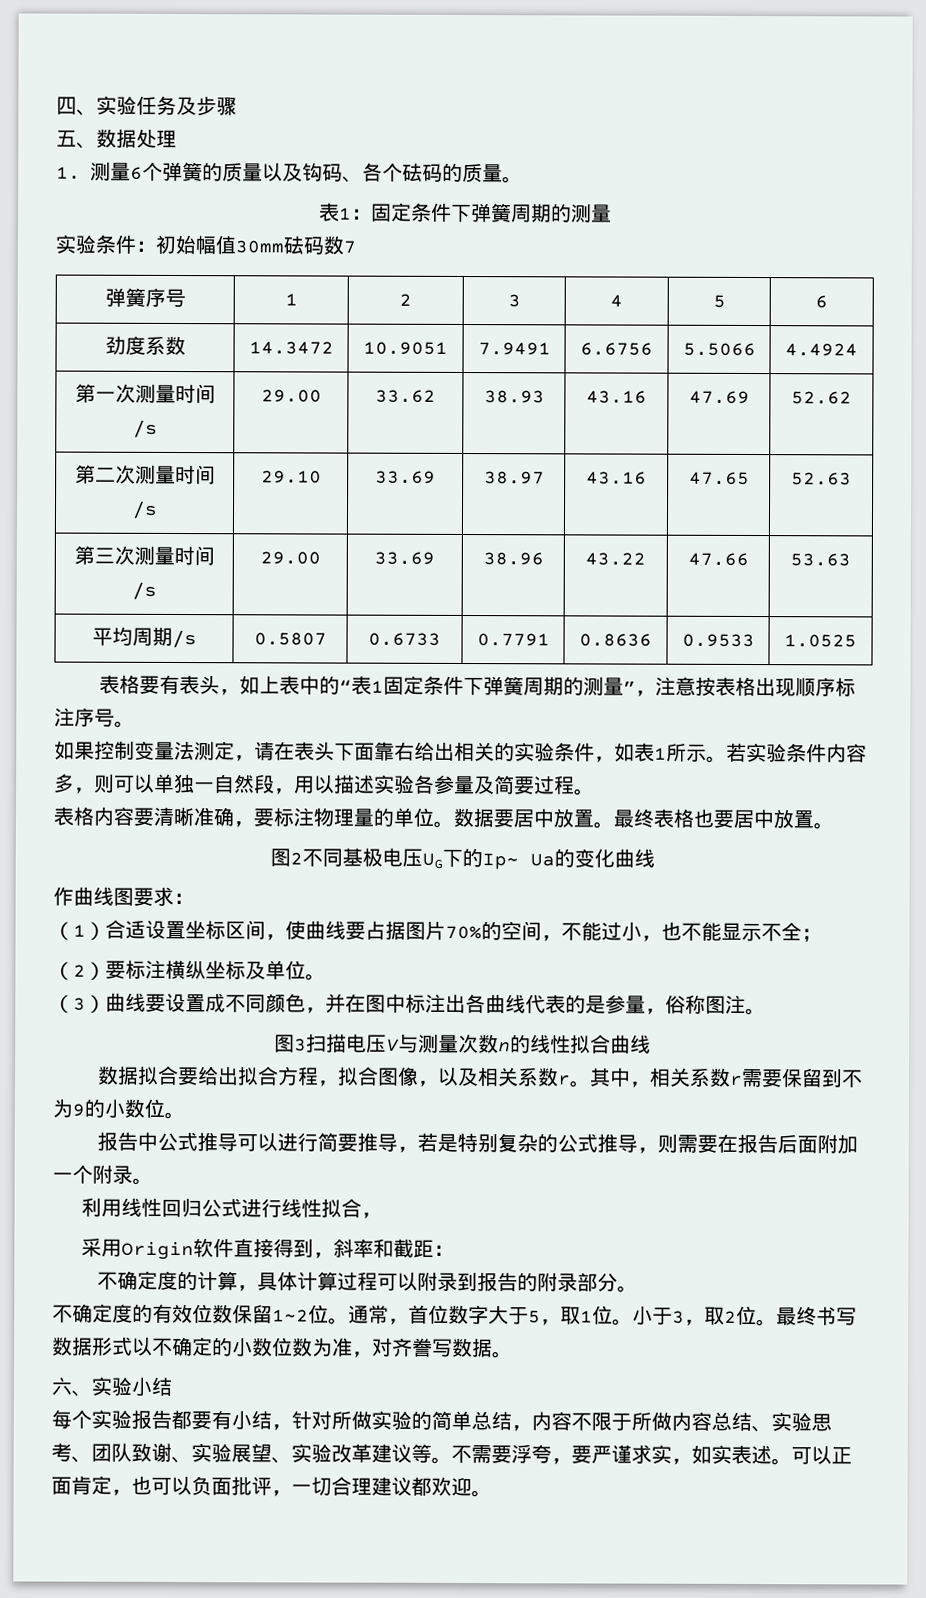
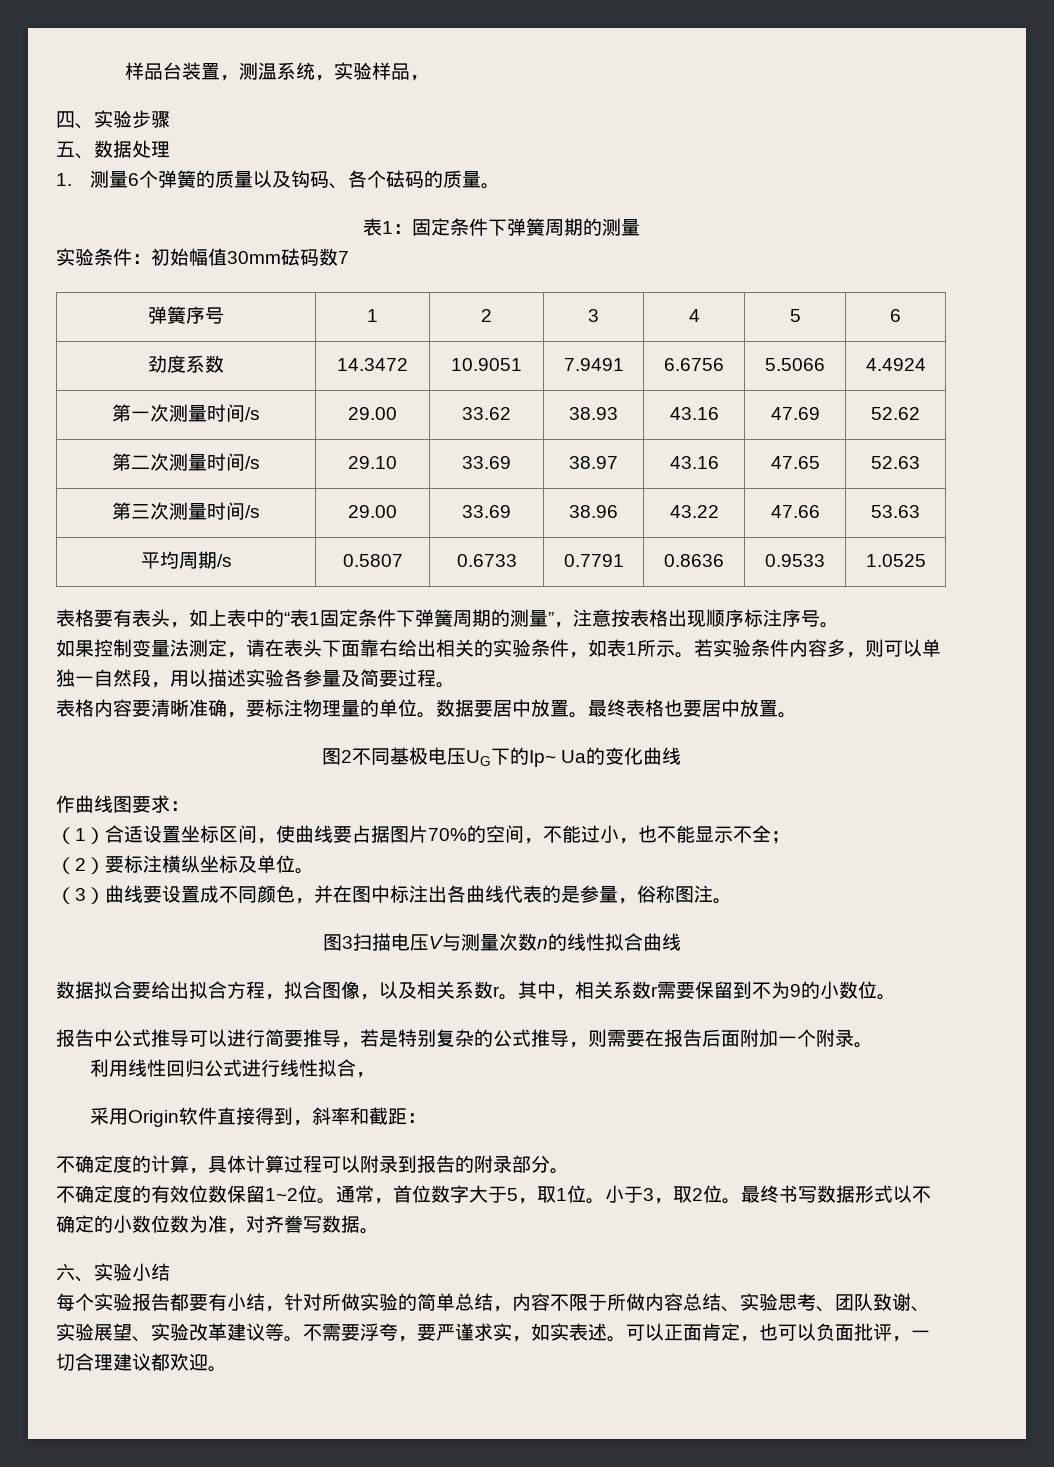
(56, 105) none -> [124,62,429,81] 样品台装置，测温系统，实验样品， //
[136,95,197,116] 任务及 -> (132, 119) none

